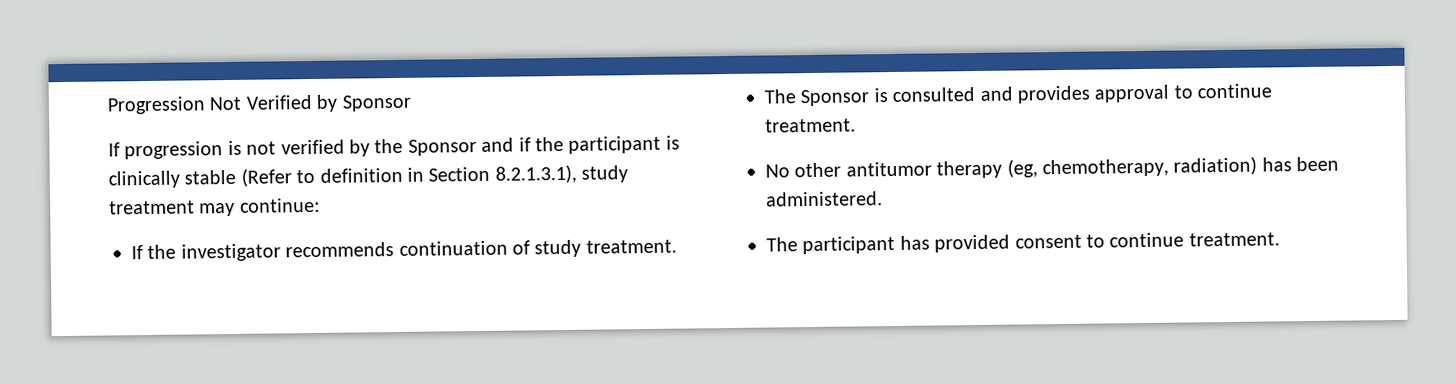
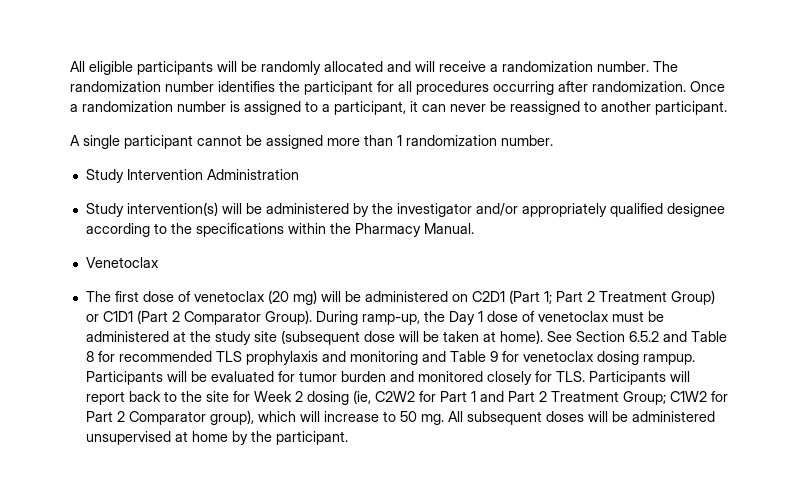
[107,94,411,115] [108,135,680,160] [108,164,629,189] [109,197,320,217] [131,239,677,262] [764,83,1273,107] [765,118,856,133] [765,156,1340,179] [766,191,883,207] [766,232,1280,255] Progression Not Verified by Sponsor // If progression is not verified by the Sponsor and if the participant is clinically stable (Refer to definition in Section 8.2.1.3.1), study treatment may continue: // If the investigator recommends continuation of study treatment. // The Sponsor is consulted and provides approval to continue treatment. // No other antitumor therapy (eg, chemotherapy, radiation) has been administered. // The participant has provided consent to continue treatment. -> [70,61,678,75] [70,81,725,95] [70,101,727,115] [70,135,553,149] [85,169,299,183] [85,202,725,217] [85,223,474,237] [85,257,159,268] [85,290,715,305] [85,310,664,325] [85,330,727,345] [85,351,695,365] [85,371,690,385] [85,390,728,405] [85,410,715,425] [85,431,348,445] All eligible participants will be randomly allocated and will receive a randomization number. The randomization number identifies the participant for all procedures occurring after randomization. Once a randomization number is assigned to a participant, it can never be reassigned to another participant. // A single participant cannot be assigned more than 1 randomization number. // Study Intervention Administration // Study intervention(s) will be administered by the investigator and/or appropriately qualified designee according to the specifications within the Pharmacy Manual. // Venetoclax // The first dose of venetoclax (20 mg) will be administered on C2D1 (Part 1; Part 2 Treatment Group) or C1D1 (Part 2 Comparator Group). During ramp-up, the Day 1 dose of venetoclax must be administered at the study site (subsequent dose will be taken at home). See Section 6.5.2 and Table 8 for recommended TLS prophylaxis and monitoring and Table 9 for venetoclax dosing rampup. Participants will be evaluated for tumor burden and monitored closely for TLS. Participants will report back to the site for Week 2 dosing (ie, C2W2 for Part 1 and Part 2 Treatment Group; C1W2 for Part 2 Comparator group), which will increase to 50 mg. All subsequent doses will be administered unsupervised at home by the participant.

